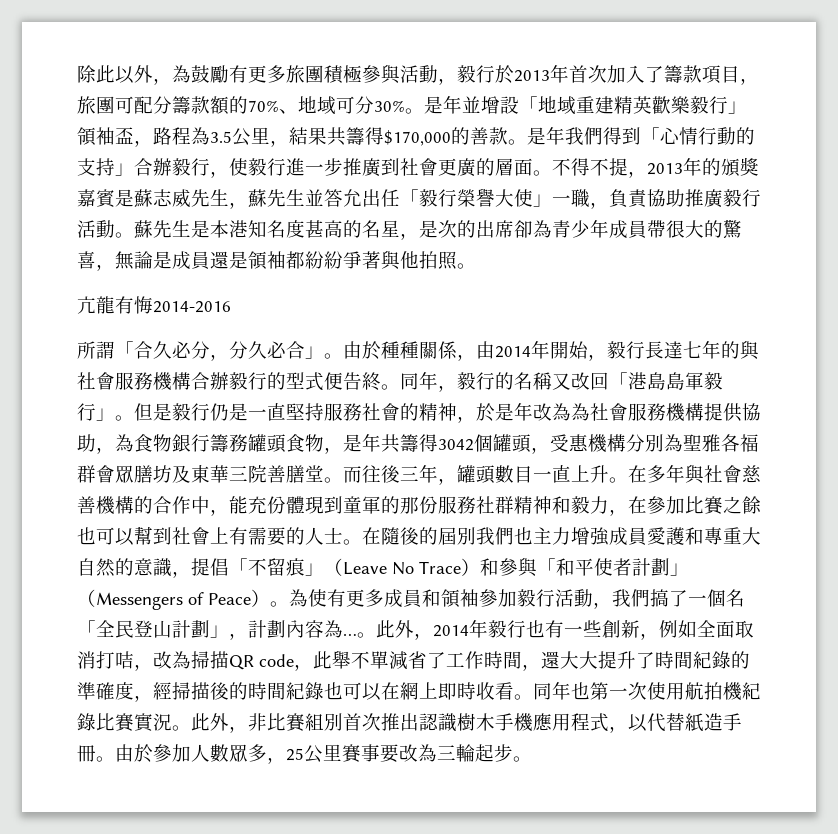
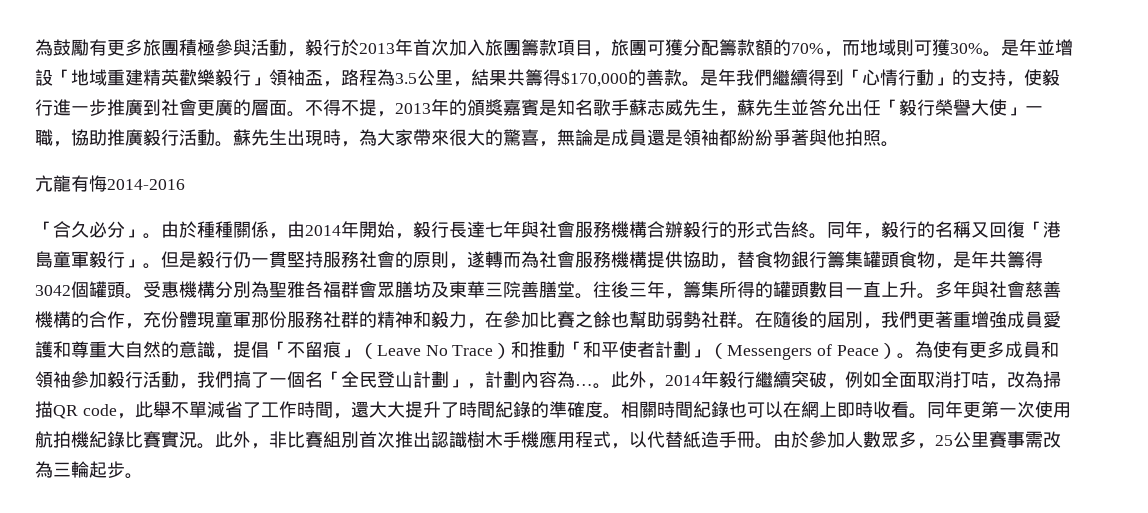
[77,65,172,85] 除此以外， -> (35, 47) none
[645,66,664,83] 了 -> [485,39,521,56] 旅團
[134,96,172,114] 配分 -> [665,39,719,56] 獲分配
[279,96,374,115] 、地域可分 -> [824,39,950,57] ，而地域則可獲
(603, 136) none -> [772,69,808,86] 繼續
[736,127,755,145] [77,158,210,176] 的支持」合辦毅行 -> [934,69,1006,86] 」的支持
(134, 198) none -> [557,99,629,116] 知名歌手
[609,189,648,208] 負責 -> (71, 144) none
[191,219,666,240] 是本港知名度甚高的名星，是次的出席卻為青少年成員帶 -> [287,129,449,147] 出現時，為大家帶來
[77,341,115,359] 所謂 -> (185, 184) none
[210,341,305,361] ，分久必合 -> (125, 229) none
[721,341,740,359] 的 -> (521, 229) none
[286,372,343,391] 型式便 -> [737,221,773,238] 形式
[571,372,685,390] 改回「港島島 -> [989,221,1061,238] [35,251,71,268] 回復「港島童
[229,403,286,421] 是一直 -> [251,251,287,268] 一貫
[419,402,571,423] 精神，於是年改為 -> [413,251,521,269] 原則，遂轉而
[115,434,134,452] 為 -> [737,251,755,268] 替
[229,434,248,452] 務 -> [845,251,863,268] 集
[531,447,550,454] ， -> [125,293,143,299] 。
[343,466,362,483] 而 -> (593, 296) none
(457, 481) none -> [683,281,773,298] 籌集所得的
[628,465,647,483] 在 -> (935, 296) none
[191,496,248,516] 中，能 -> [125,323,143,329] ，
[324,496,400,514] 到童軍的 -> [215,311,251,328] 童軍
(514, 505) none -> [359,311,377,328] 的
[96,526,343,546] 可以幫到社會上有需要的人士 -> [629,311,737,328] 幫助弱勢社群
[476,527,571,545] 我們也主力 -> [863,311,971,329] ，我們更著重
[704,527,723,545] 專 -> [71,341,89,358] 尊
[499,557,538,577] 參與 -> [529,341,566,358] 推動
[526,620,640,638] 也有一些創新 -> [755,371,827,388] 繼續突破
[134,682,248,702] ，經掃描後的 -> [602,401,657,419] 。相關
[571,682,590,700] 也 -> [962,402,981,418] 更
[380,744,399,763] 要 -> [1025,431,1043,448] 需

